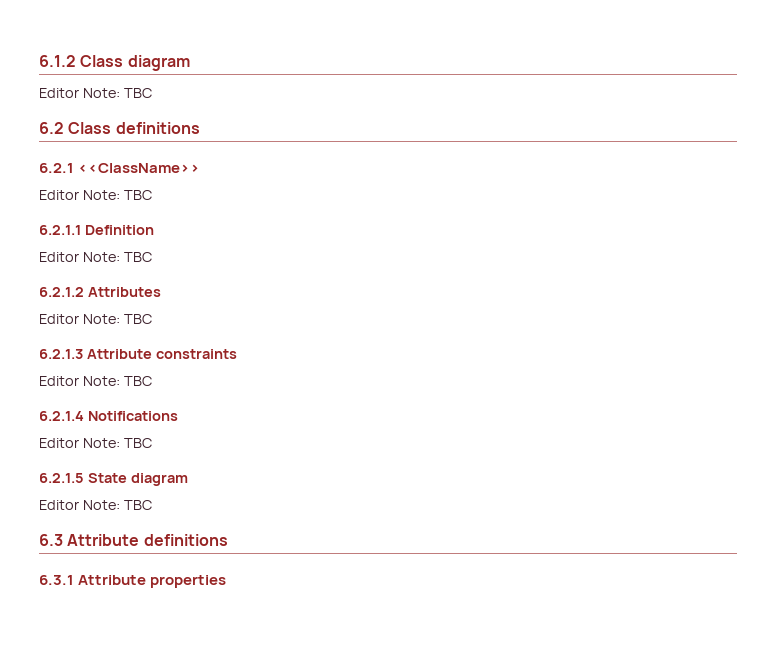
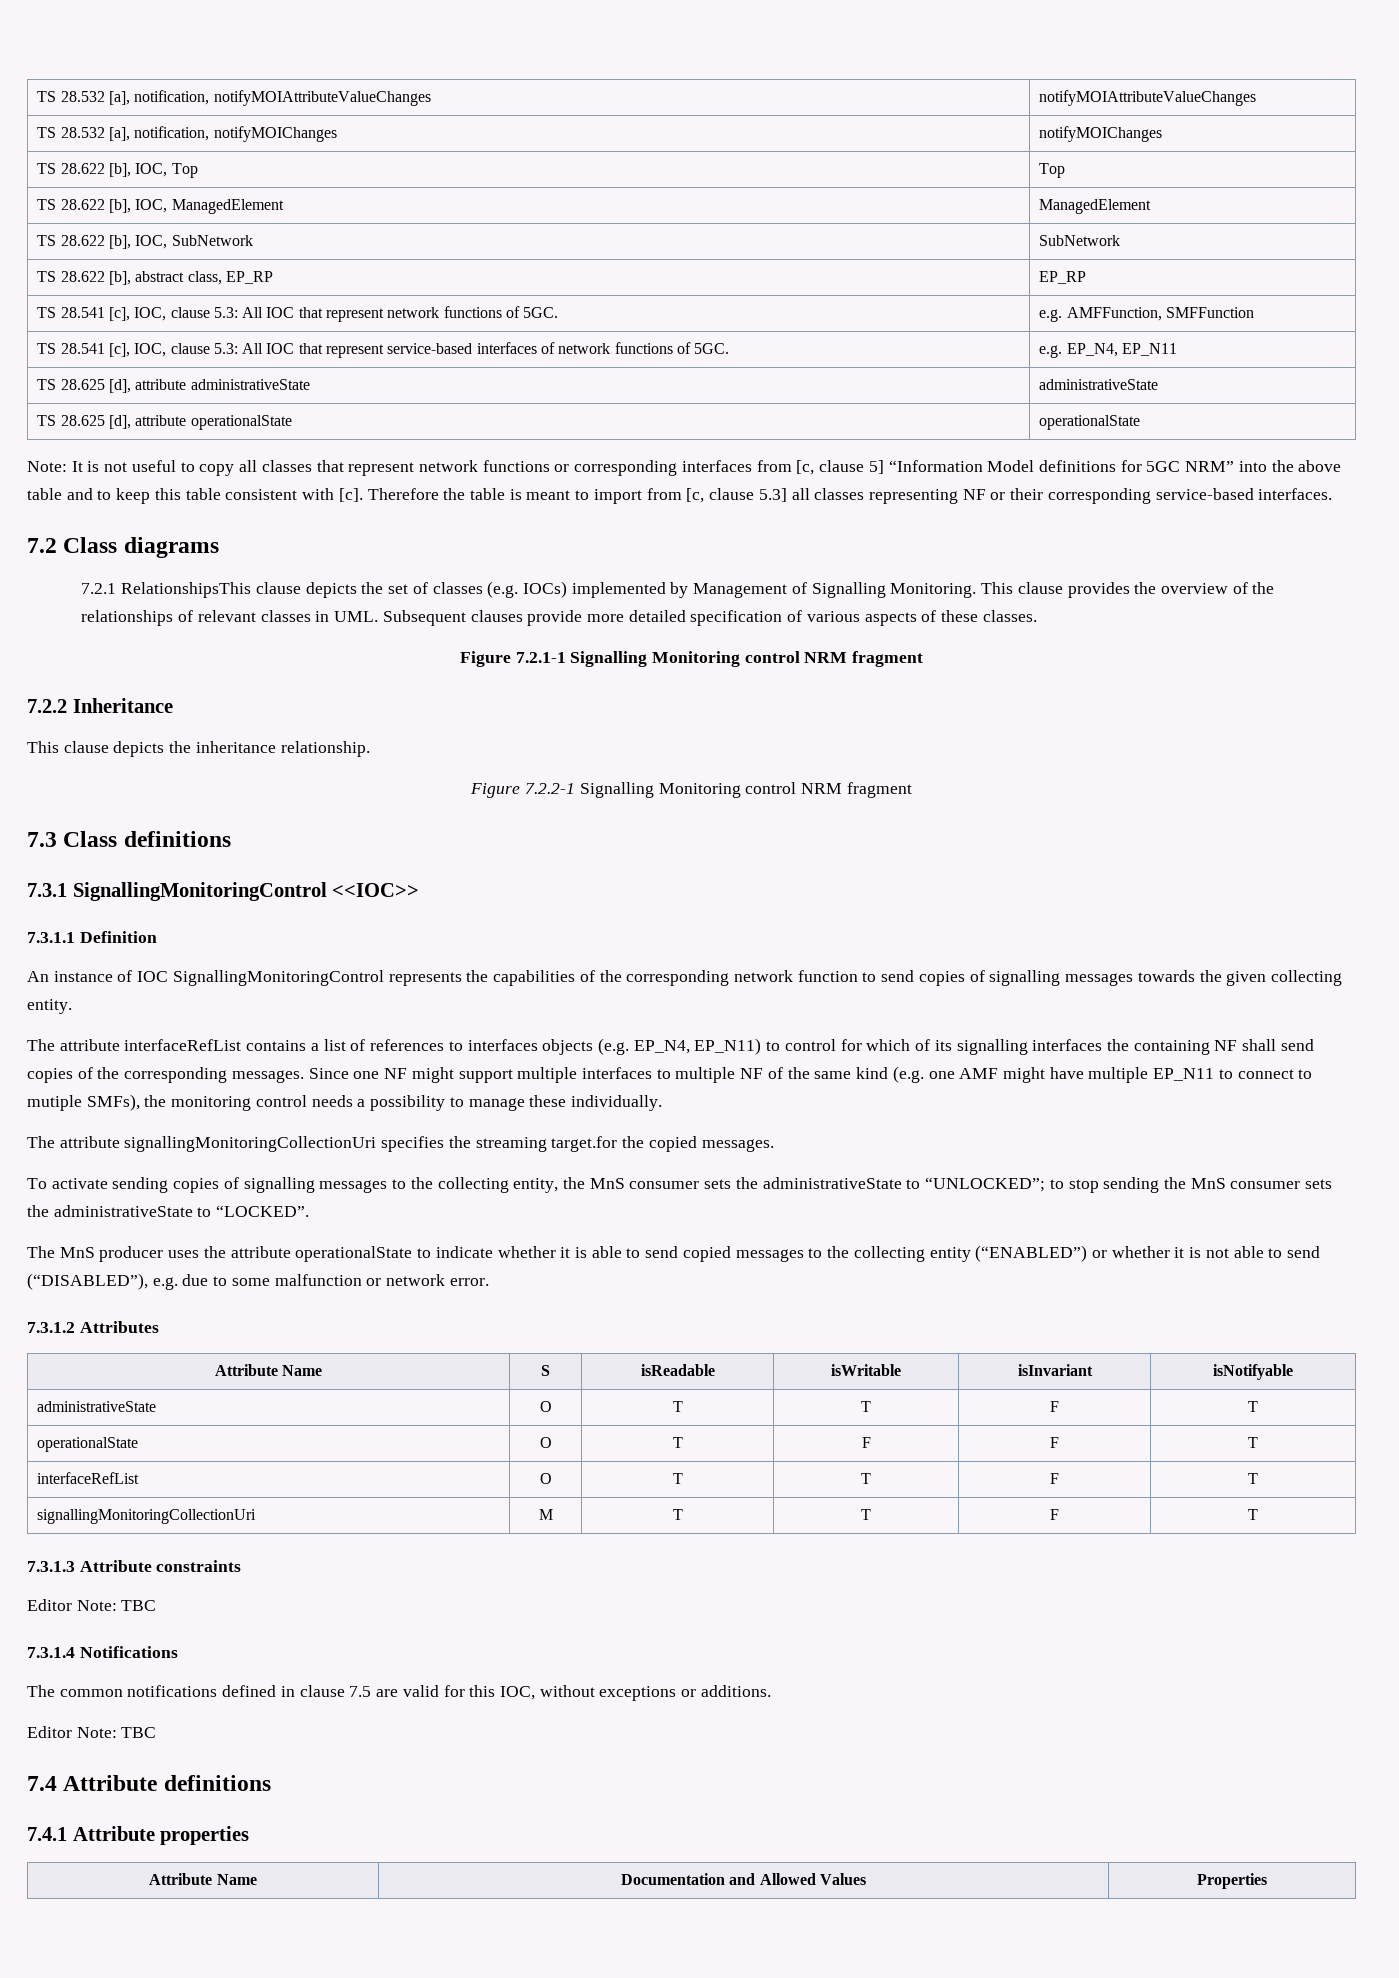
[39,55,190,71] [39,88,152,98] [39,122,200,134] [39,163,201,173] [39,190,152,200] [39,225,154,235] [39,252,152,262] [39,287,161,297] [39,314,152,324] [39,349,83,359] 6.1.2 Class diagram // Editor Note: TBC // 6.2 Class definitions // 6.2.1 <<ClassName>> // Editor Note: TBC // 6.2.1.1 Definition // Editor Note: TBC // 6.2.1.2 Attributes // Editor Note: TBC // 6.2.1.3 -> [37,90,431,106] [1039,90,1257,106] [37,126,337,142] [1039,126,1163,142] [37,163,198,178] [1039,163,1066,178] [37,199,284,214] [1039,199,1152,214] [37,235,253,249] [1039,235,1121,246] [37,271,273,285] [1039,271,1087,284] [37,306,559,322] [1039,307,1254,322] [37,342,730,358] [1039,343,1177,358] [37,379,310,393] [1039,379,1159,390] [37,415,292,430] [1039,415,1141,430] [27,460,1342,476] [27,488,1333,504] [27,537,219,558] [81,581,1275,598] [81,610,1037,626] [459,651,924,667] [27,698,173,713] [27,741,370,757] [470,782,912,798] [27,831,231,847] [27,882,420,901] [27,931,157,943] [27,970,1342,986] [27,999,72,1014] [27,1038,1314,1055] [27,1066,1313,1083] [27,1094,662,1111] [27,1136,774,1152] [27,1177,1333,1193] [27,1205,310,1217] [27,1245,1321,1262] [27,1273,489,1290] [27,1321,159,1333] [214,1364,323,1376] [541,1365,550,1376] [640,1364,715,1376] [831,1364,901,1376] [1017,1364,1093,1376] [1213,1364,1293,1380] [37,1401,157,1412] [539,1401,552,1412] [672,1401,683,1412] [861,1401,871,1412] [1050,1401,1059,1412] [1248,1401,1258,1412] [37,1437,139,1452] [539,1437,552,1448] [672,1437,683,1448] [861,1437,871,1448] [1050,1437,1059,1448] [1248,1437,1258,1448] [37,1472,140,1484] [539,1473,552,1484] [672,1473,683,1484] [861,1473,871,1484] [1050,1473,1059,1484] [1248,1473,1258,1484] [37,1509,257,1524] [538,1509,553,1520] [672,1509,683,1520] [861,1509,871,1520] [1050,1509,1059,1520] [1248,1509,1258,1520] [27,1561,75,1572] TS 28.532 [a], notification, notifyMOIAttributeValueChanges | notifyMOIAttributeValueChanges // TS 28.532 [a], notification, notifyMOIChanges | notifyMOIChanges // TS 28.622 [b], IOC, Top | Top // TS 28.622 [b], IOC, ManagedElement | ManagedElement // TS 28.622 [b], IOC, SubNetwork | SubNetwork // TS 28.622 [b], abstract class, EP_RP | EP_RP // TS 28.541 [c], IOC, clause 5.3: All IOC that represent network functions of 5GC. | e.g. AMFFunction, SMFFunction // TS 28.541 [c], IOC, clause 5.3: All IOC that represent service-based interfaces of network functions of 5GC. | e.g. EP_N4, EP_N11 // TS 28.625 [d], attribute administrativeState | administrativeState // TS 28.625 [d], attribute operationalState | operationalState // Note: It is not useful to copy all classes that represent network functions or corresponding interfaces from [c, clause 5] “Information Model definitions for 5GC NRM” into the above table and to keep this table consistent with [c]. Therefore the table is meant to import from [c, clause 5.3] all classes representing NF or their corresponding service-based interfaces. // 7.2 Class diagrams // 7.2.1 RelationshipsThis clause depicts the set of classes (e.g. IOCs) implemented by Management of Signalling Monitoring. This clause provides the overview of the relationships of relevant classes in UML. Subsequent clauses provide more detailed specification of various aspects of these classes. // Figure 7.2.1-1 Signalling Monitoring control NRM fragment // 7.2.2 Inheritance // This clause depicts the inheritance relationship. // Figure 7.2.2-1 Signalling Monitoring control NRM fragment // 7.3 Class definitions // 7.3.1 SignallingMonitoringControl <<IOC>> // 7.3.1.1 Definition // An instance of IOC SignallingMonitoringControl represents the capabilities of the corresponding network function to send copies of signalling messages towards the given collecting entity. // The attribute interfaceRefList contains a list of references to interfaces objects (e.g. EP_N4, EP_N11) to control for which of its signalling interfaces the containing NF shall send copies of the corresponding messages. Since one NF might support multiple interfaces to multiple NF of the same kind (e.g. one AMF might have multiple EP_N11 to connect to mutiple SMFs), the monitoring control needs a possibility to manage these individually. // The attribute signallingMonitoringCollectionUri specifies the streaming target.for the copied messages. // To activate sending copies of signalling messages to the collecting entity, the MnS consumer sets the administrativeState to “UNLOCKED”; to stop sending the MnS consumer sets the administrativeState to “LOCKED”. // The MnS producer uses the attribute operationalState to indicate whether it is able to send copied messages to the collecting entity (“ENABLED”) or whether it is not able to send (“DISABLED”), e.g. due to some malfunction or network error. // 7.3.1.2 Attributes // Attribute Name | S | isReadable | isWritable | isInvariant | isNotifyable // administrativeState | O | T | T | F | T // operationalState | O | T | F | F | T // interfaceRefList | O | T | T | F | T // signallingMonitoringCollectionUri | M | T | T | F | T // 7.3.1.3
[39,411,84,421] 6.2.1.4 -> [27,1647,75,1658] 7.3.1.4
[39,438,152,448] [39,473,188,486] [39,500,152,510] [39,534,63,546] Editor Note: TBC // 6.2.1.5 State diagram // Editor Note: TBC // 6.3 -> [27,1685,771,1701] [27,1726,157,1738] [27,1776,57,1791] The common notifications defined in clause 7.5 are valid for this IOC, without exceptions or additions. // Editor Note: TBC // 7.4
[39,575,74,585] 6.3.1 -> [27,1827,67,1841] 7.4.1
(227, 581) none -> [149,1873,257,1885] [621,1873,866,1885] [1197,1873,1267,1889] // Attribute Name | Documentation and Allowed Values | Properties

